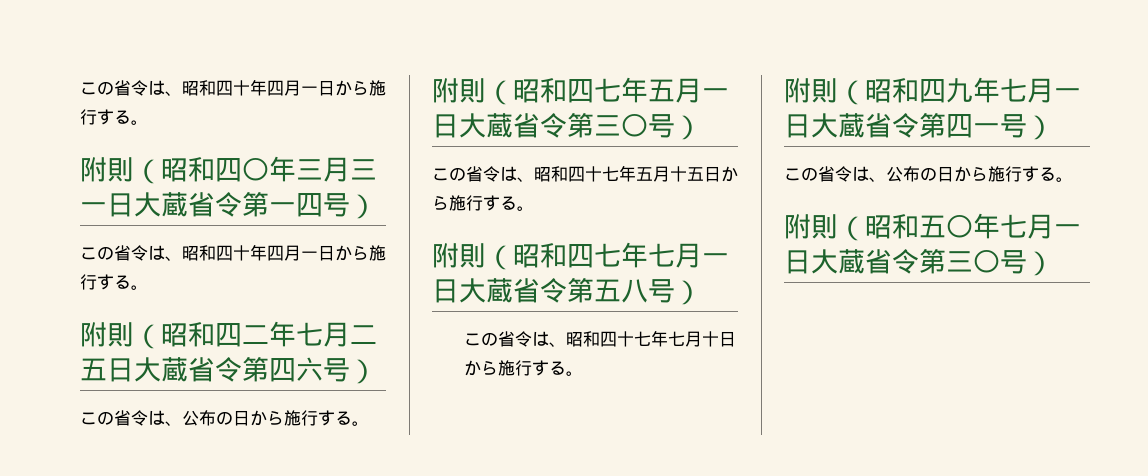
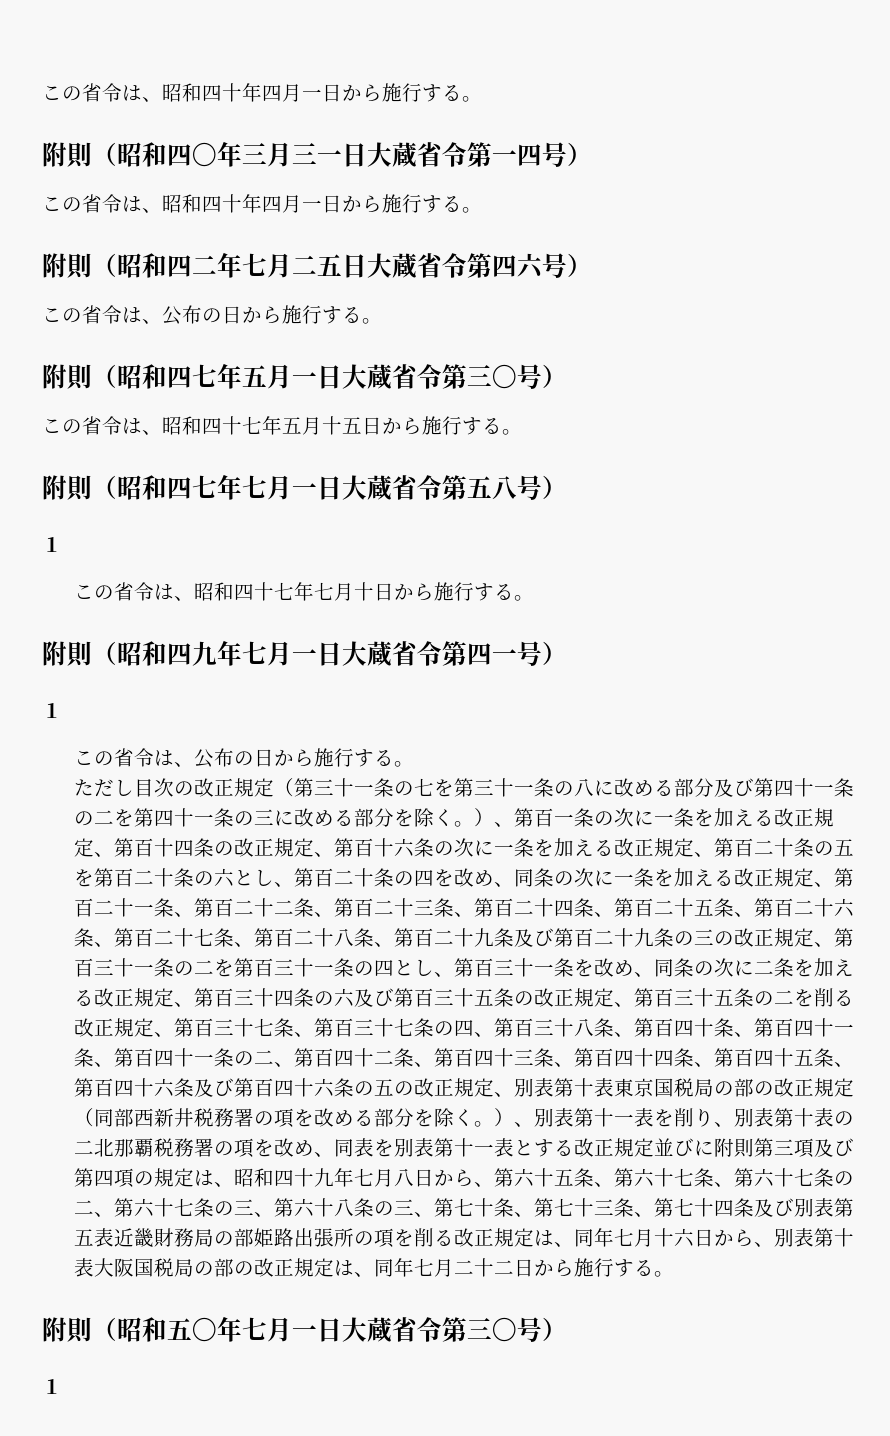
(702, 292) none -> [42,537,62,552] // １
[784,166,1073,182] // この省令は、公布の日から施行する。 -> [42,703,62,718] [73,748,414,768] [73,778,854,797] [73,808,834,827] [73,838,854,857] [73,868,854,887] [73,898,854,917] [73,928,854,947] [73,958,854,977] [73,988,854,1007] [73,1018,854,1037] [73,1048,854,1067] [73,1078,854,1097] [73,1108,854,1128] [73,1138,854,1158] [73,1168,854,1188] [73,1198,854,1217] [73,1228,854,1248] [73,1258,674,1277] // １ // この省令は、公布の日から施行する。 // ただし目次の改正規定（第三十一条の七を第三十一条の八に改める部分及び第四十一条の二を第四十一条の三に改める部分を除く。）、第百一条の次に一条を加える改正規定、第百十四条の改正規定、第百十六条の次に一条を加える改正規定、第百二十条の五を第百二十条の六とし、第百二十条の四を改め、同条の次に一条を加える改正規定、第百二十一条、第百二十二条、第百二十三条、第百二十四条、第百二十五条、第百二十六条、第百二十七条、第百二十八条、第百二十九条及び第百二十九条の三の改正規定、第百三十一条の二を第百三十一条の四とし、第百三十一条を改め、同条の次に二条を加える改正規定、第百三十四条の六及び第百三十五条の改正規定、第百三十五条の二を削る改正規定、第百三十七条、第百三十七条の四、第百三十八条、第百四十条、第百四十一条、第百四十一条の二、第百四十二条、第百四十三条、第百四十四条、第百四十五条、第百四十六条及び第百四十六条の五の改正規定、別表第十表東京国税局の部の改正規定（同部西新井税務署の項を改める部分を除く。）、別表第十一表を削り、別表第十表の二北那覇税務署の項を改め、同表を別表第十一表とする改正規定並びに附則第三項及び第四項の規定は、昭和四十九年七月八日から、第六十五条、第六十七条、第六十七条の二、第六十七条の三、第六十八条の三、第七十条、第七十三条、第七十四条及び別表第五表近畿財務局の部姫路出張所の項を削る改正規定は、同年七月十六日から、別表第十表大阪国税局の部の改正規定は、同年七月二十二日から施行する。
(1054, 263) none -> [42,1379,62,1394] // １

